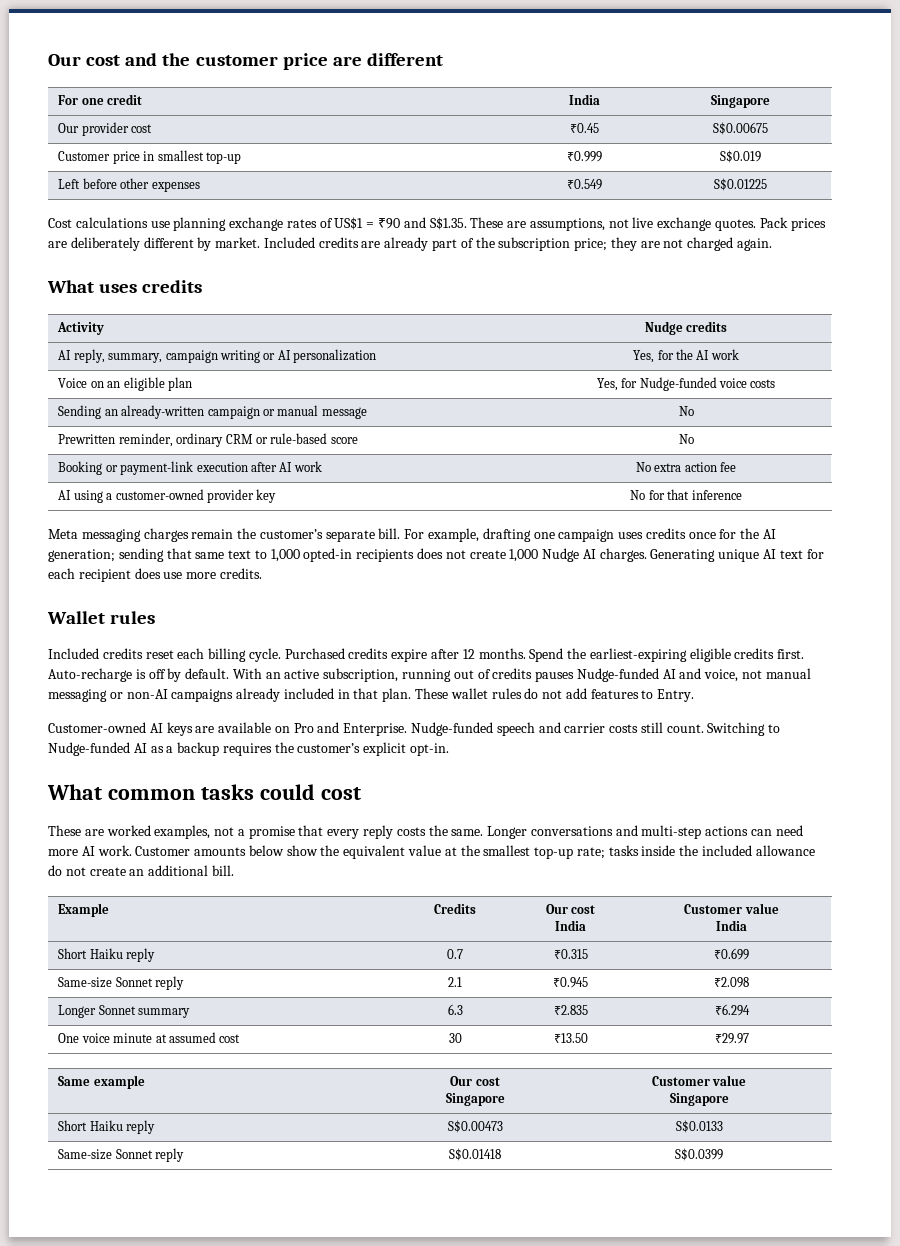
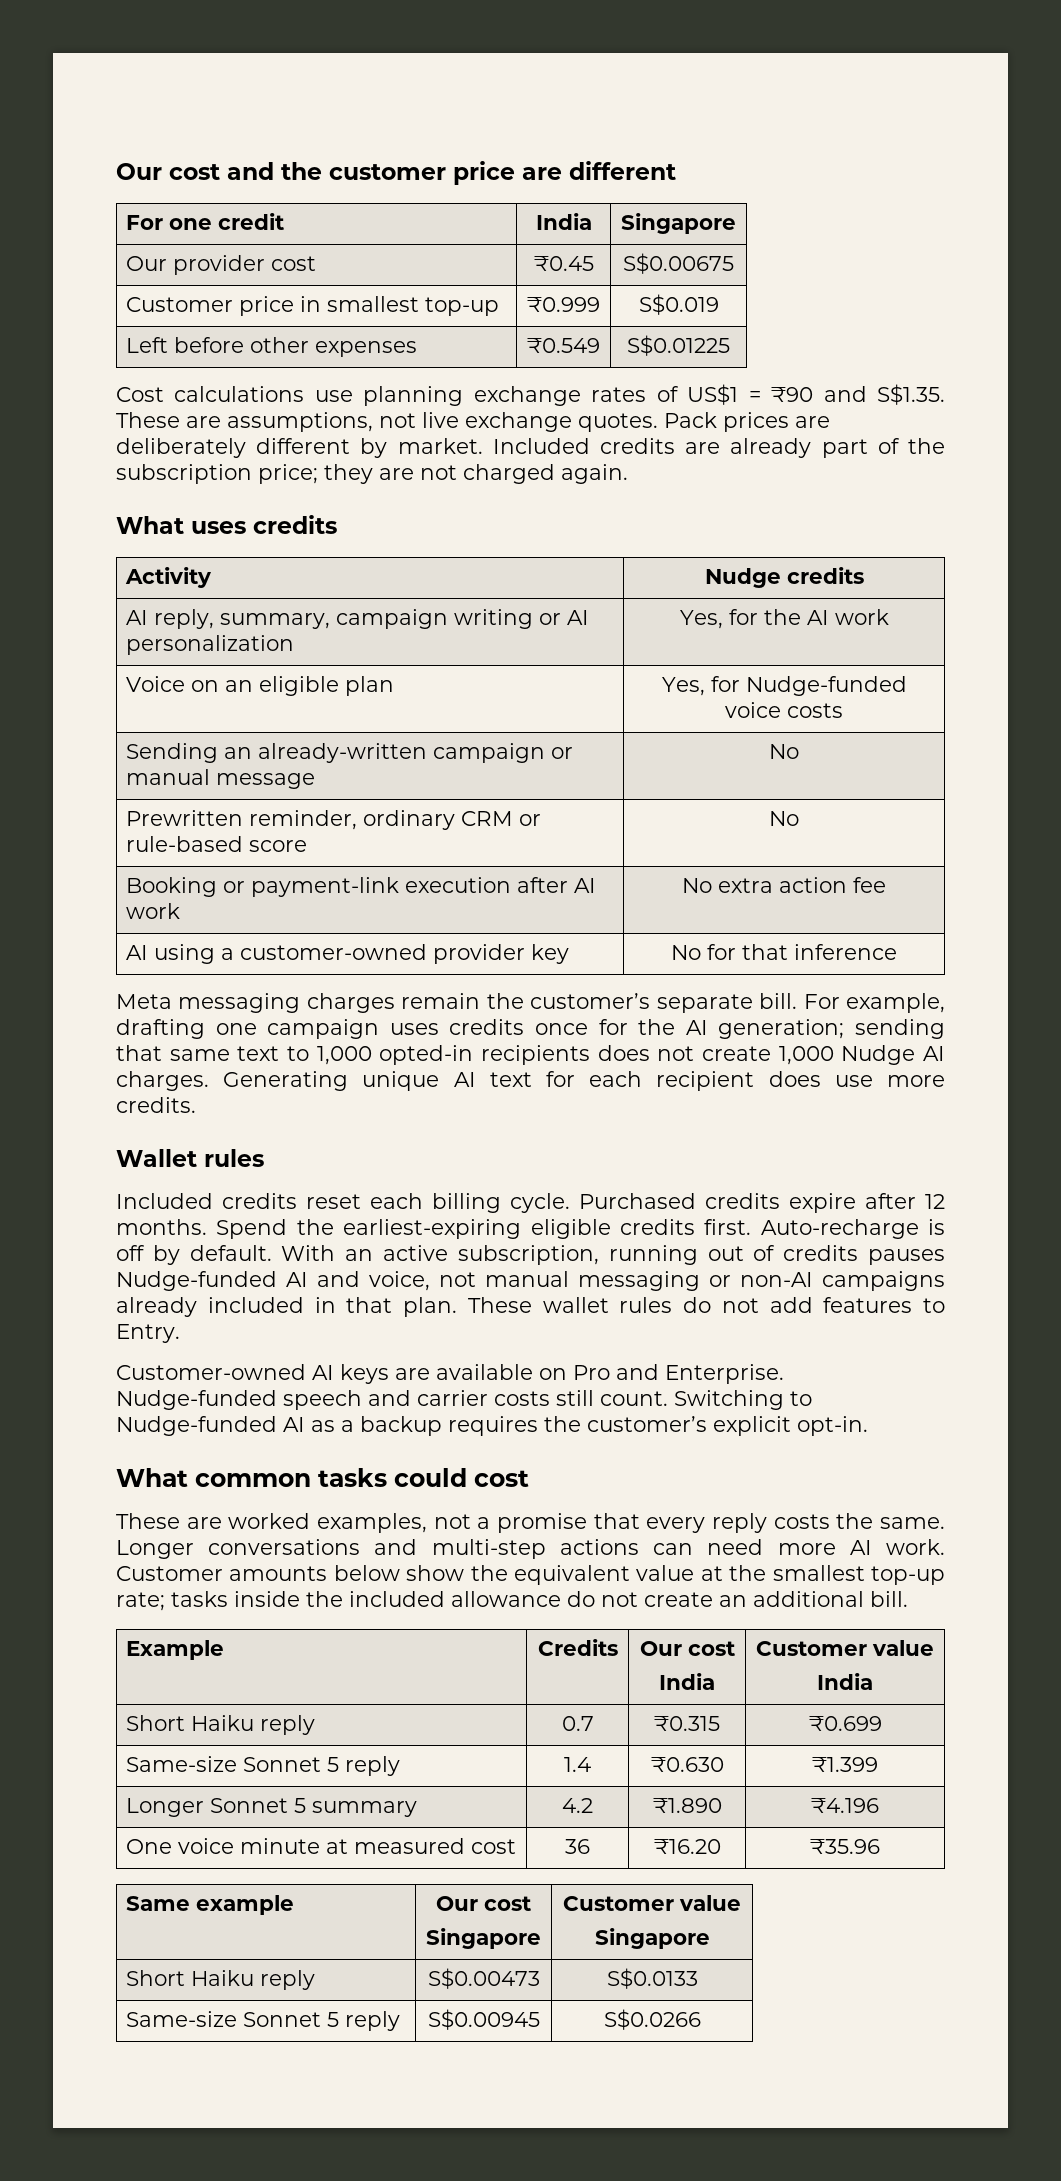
[155,976,185,990] [448,977,462,987] [553,977,588,988] [714,977,749,988] reply | 2.1 | ₹0.945 | ₹2.098 -> [327,1756,401,1776] [564,1757,591,1772] [650,1757,724,1772] [812,1757,878,1772] 5 reply | 1.4 | ₹0.630 | ₹1.399
(136, 1010) none -> [294,1798,307,1813] 5
[447,1004,463,1015] [553,1005,588,1015] [714,1004,750,1016] 6.3 | ₹2.835 | ₹6.294 -> [562,1798,593,1813] [652,1798,722,1813] [811,1798,879,1813] 4.2 | ₹1.890 | ₹4.196
[168,1032,241,1043] [448,1033,462,1043] [553,1033,588,1043] [714,1033,749,1044] assumed cost | 30 | ₹13.50 | ₹29.97 -> [354,1838,517,1854] [565,1839,590,1854] [653,1839,721,1854] [810,1839,880,1854] measured cost | 36 | ₹16.20 | ₹35.96
[155,1148,185,1162] [449,1148,501,1161] [675,1148,723,1161] reply | S$0.01418 | S$0.0399 -> [327,2011,401,2031] [427,2009,540,2030] [603,2009,701,2030] 5 reply | S$0.00945 | S$0.0266

